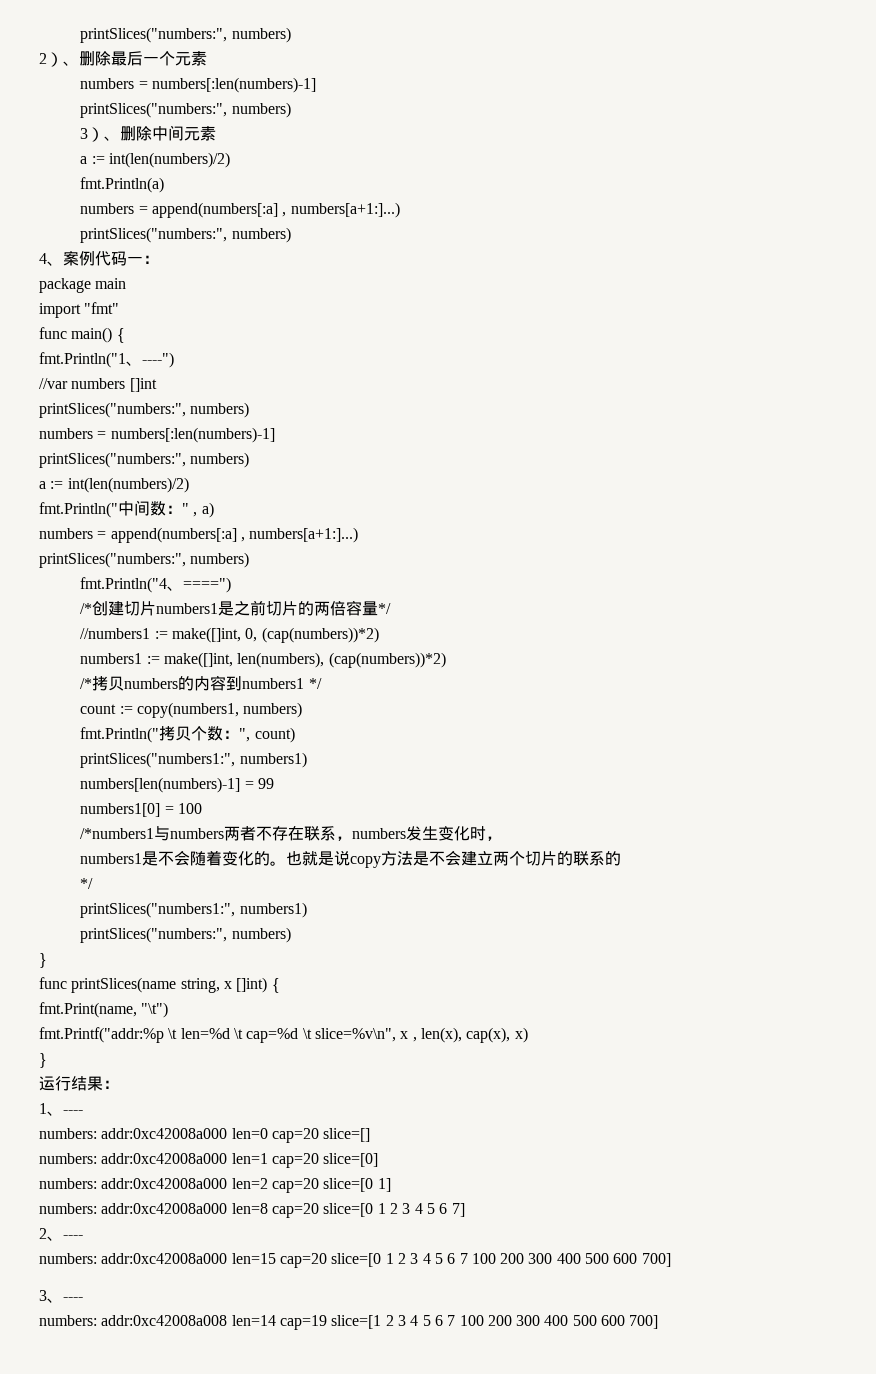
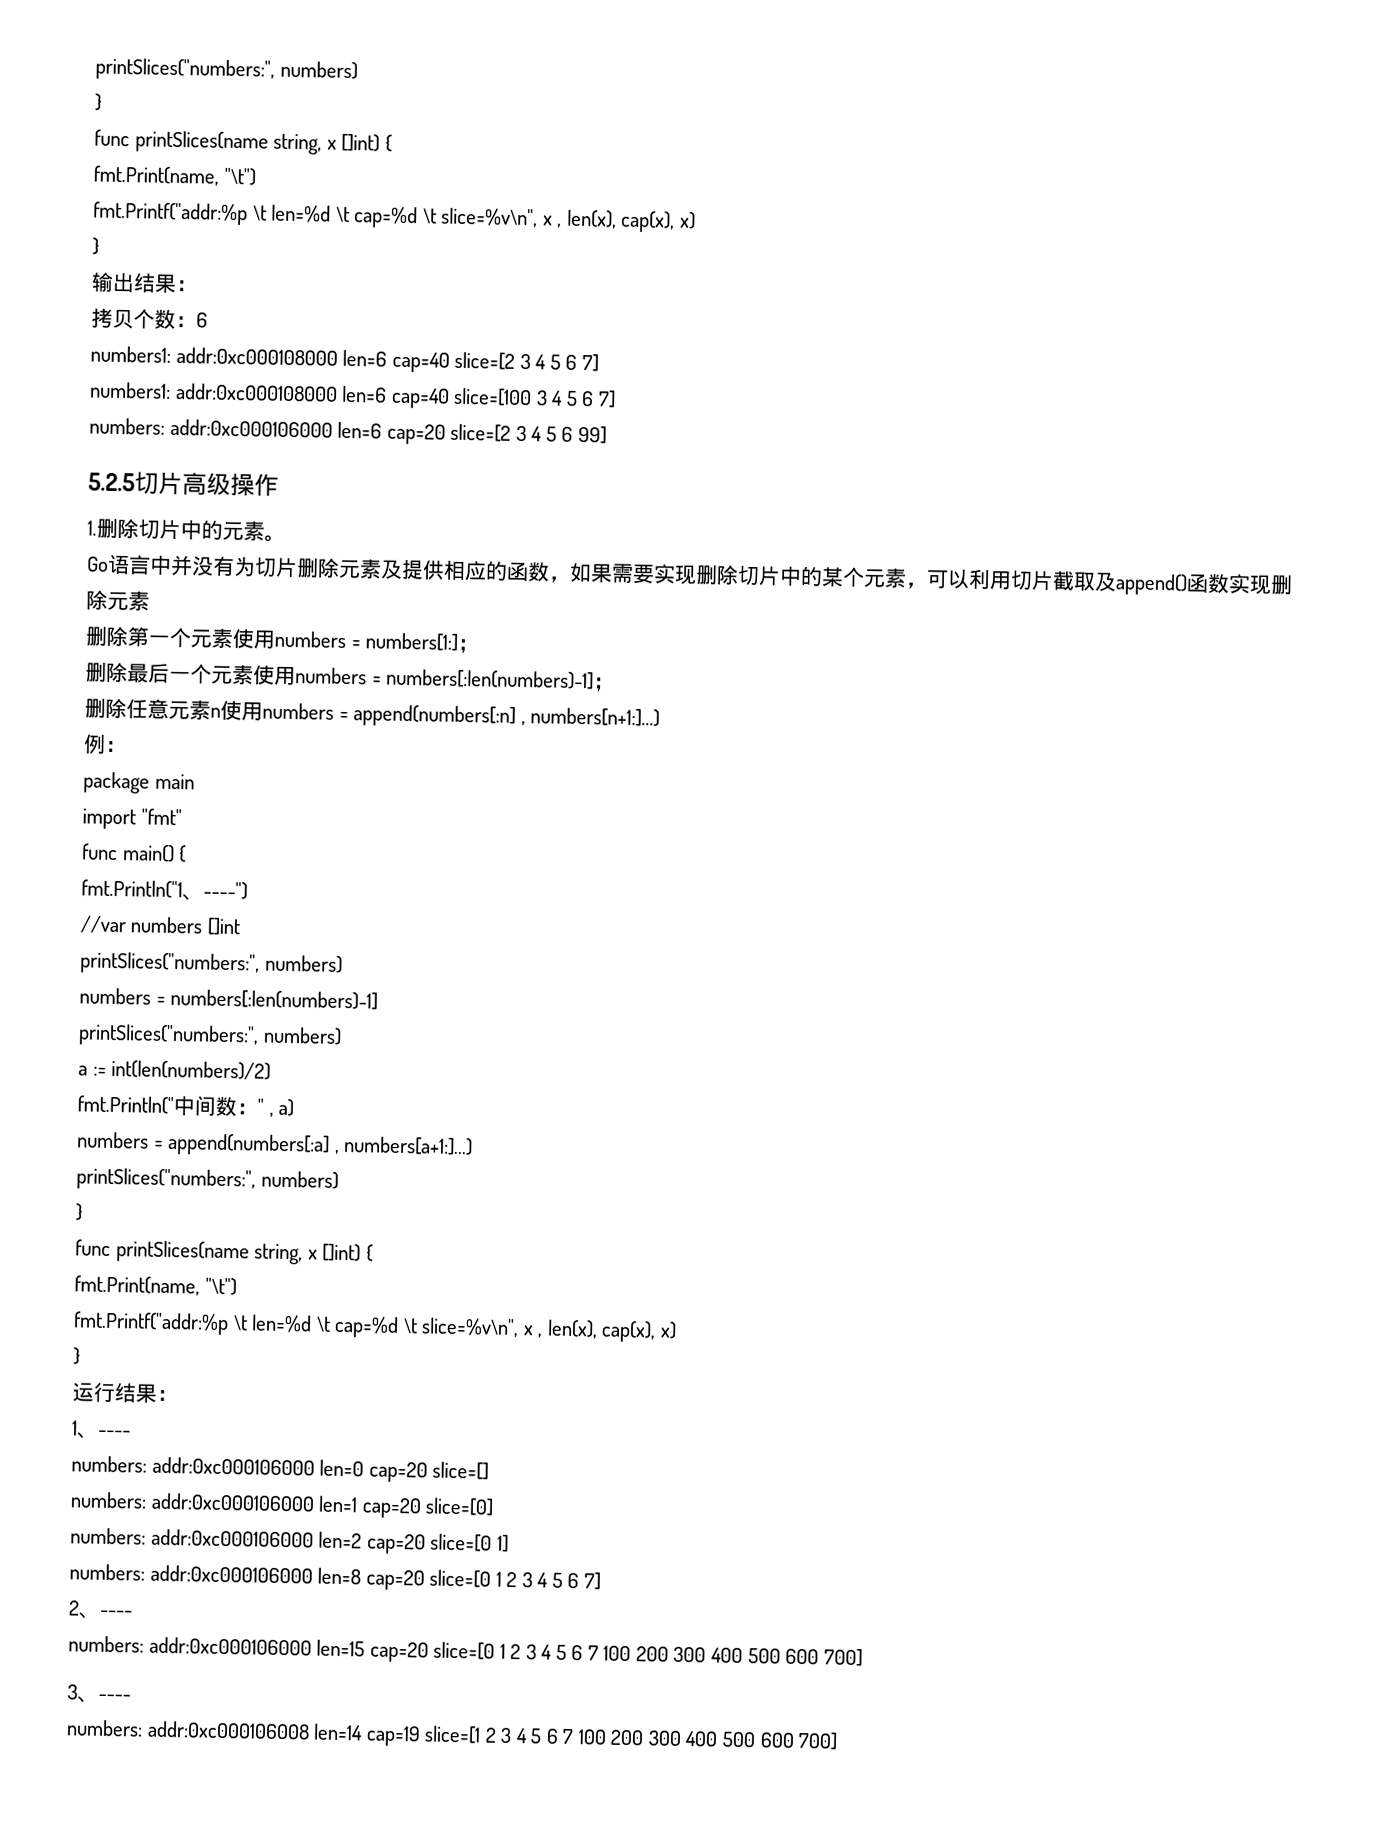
[80,27,291,43] [39,52,79,67] printSlices("numbers:", numbers) // 2）、 -> [95,57,358,82] [94,93,103,111] [94,129,393,155] [93,165,256,186] [93,201,696,233] [92,237,100,255] [91,271,198,294] [91,308,208,330] [90,345,599,373] [89,381,616,409] [89,417,607,445] [88,471,279,497] [87,518,286,542] [86,554,1293,596] [86,589,150,612] [85,625,480,654] printSlices("numbers:", numbers) // } // func printSlices(name string, x []int) { // fmt.Print(name, "\t") // fmt.Printf("addr:%p \t len=%d \t cap=%d \t slice=%v\n", x , len(x), cap(x), x) // } // 输出结果： // 拷贝个数：6 // numbers1: addr:0xc000108000 len=6 cap=40 slice=[2 3 4 5 6 7] // numbers1: addr:0xc000108000 len=6 cap=40 slice=[100 3 4 5 6 7] // numbers: addr:0xc000106000 len=6 cap=20 slice=[2 3 4 5 6 99] // 5.2.5切片高级操作 // 1.删除切片中的元素。 // Go语言中并没有为切片删除元素及提供相应的函数，如果需要实现删除切片中的某个元素，可以利用切片截取及append()函数实现删除元素 // 删除第一个元素使用numbers = numbers[1:]； //
[80,77,317,93] [80,102,291,118] [80,125,217,142] [80,152,231,168] [80,177,165,193] [80,202,400,218] [80,227,291,243] [39,251,143,266] // numbers = numbers[:len(numbers)-1] // printSlices("numbers:", numbers) // 3）、删除中间元素 // a := int(len(numbers)/2) // fmt.Println(a) // numbers = append(numbers[:a] , numbers[a+1:]...) // printSlices("numbers:", numbers) // 4、案例代码一 -> [253,664,616,692] [84,697,661,728] [83,734,106,755] 使用numbers = numbers[:len(numbers)-1]； // 删除任意元素n使用numbers = append(numbers[:n] , numbers[n+1:]...) // 例
[80,577,232,593] [80,600,392,616] [80,627,379,643] [80,652,446,668] [80,675,322,691] [80,702,303,718] [80,726,295,743] [80,752,307,768] [80,777,275,793] [80,803,203,817] [80,826,503,841] [80,850,622,868] [80,878,94,889] [80,902,307,918] [80,927,291,943] // fmt.Println("4、====") // /*创建切片numbers1是之前切片的两倍容量*/ // //numbers1 := make([]int, 0, (cap(numbers))*2) // numbers1 := make([]int, len(numbers), (cap(numbers))*2) // /*拷贝numbers的内容到numbers1 */ // count := copy(numbers1, numbers) // fmt.Println("拷贝个数：", count) // printSlices("numbers1:", numbers1) // numbers[len(numbers)-1] = 99 // numbers1[0] = 100 // /*numbers1与numbers两者不存在联系，numbers发生变化时， // numbers1是不会随着变化的。也就是说copy方法是不会建立两个切片的联系的 // */ // printSlices("numbers1:", numbers1) // printSlices("numbers:", numbers) -> (339, 1179) none
[101,1128,228,1139] addr:0xc42008a000 -> [151,1456,315,1476] addr:0xc000106000
[101,1153,228,1164] addr:0xc42008a000 -> [150,1492,315,1512] addr:0xc000106000
[101,1178,228,1189] addr:0xc42008a000 -> [150,1528,314,1548] addr:0xc000106000
[101,1203,228,1214] addr:0xc42008a000 -> [149,1564,313,1584] addr:0xc000106000
[101,1253,228,1264] addr:0xc42008a000 -> [148,1636,312,1656] addr:0xc000106000
[101,1315,228,1326] addr:0xc42008a008 -> [146,1720,310,1740] addr:0xc000106008

